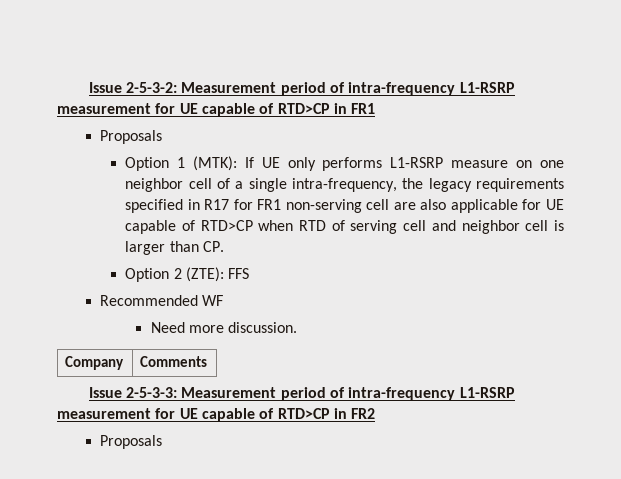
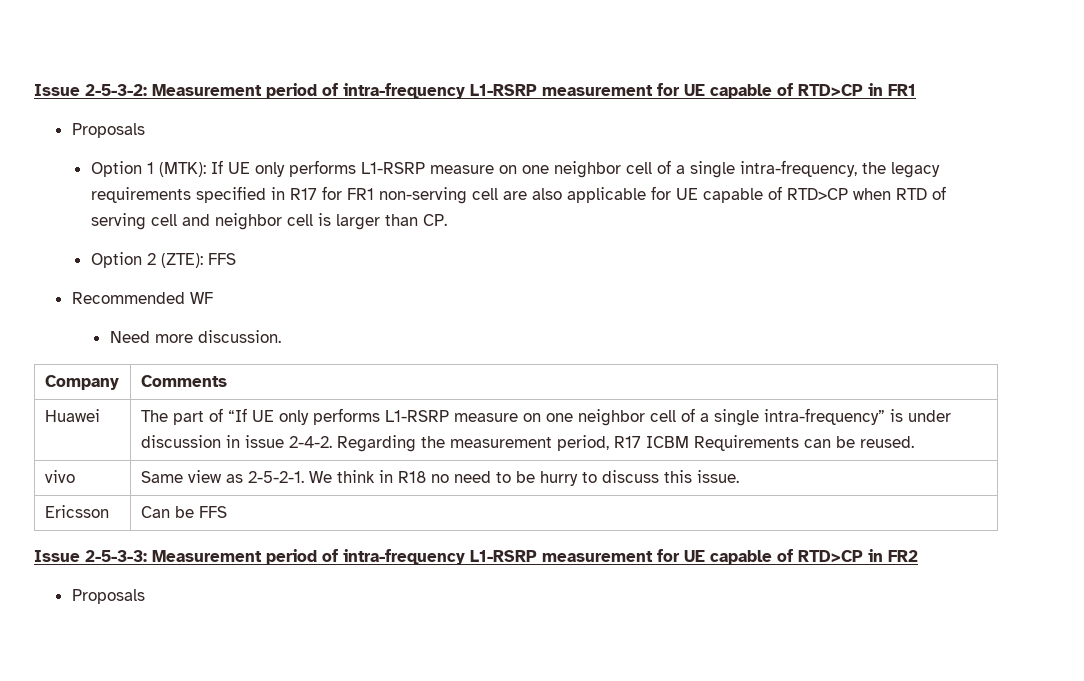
(208, 361) none -> [44,409,100,422] [140,408,951,426] [140,435,914,452] [44,470,75,483] [140,470,739,486] [44,505,109,518] [140,506,227,518] // Huawei | The part of “If UE only performs L1-RSRP measure on one neighbor cell of a single intra-frequency” is under discussion in issue 2-4-2. Regarding the measurement period, R17 ICBM Requirements can be reused. // vivo | Same view as 2-5-2-1. We think in R18 no need to be hurry to discuss this issue. // Ericsson | Can be FFS

